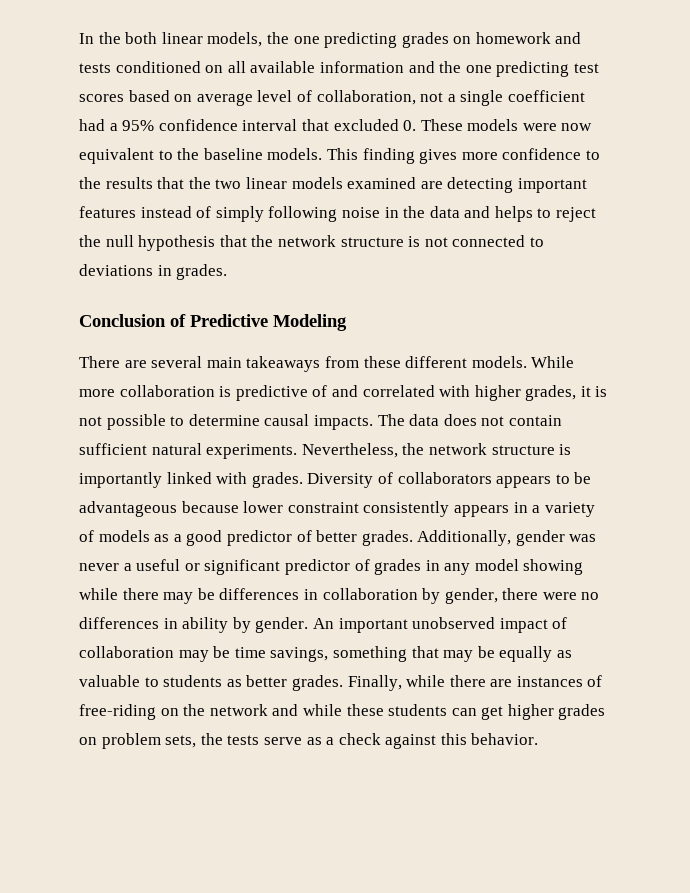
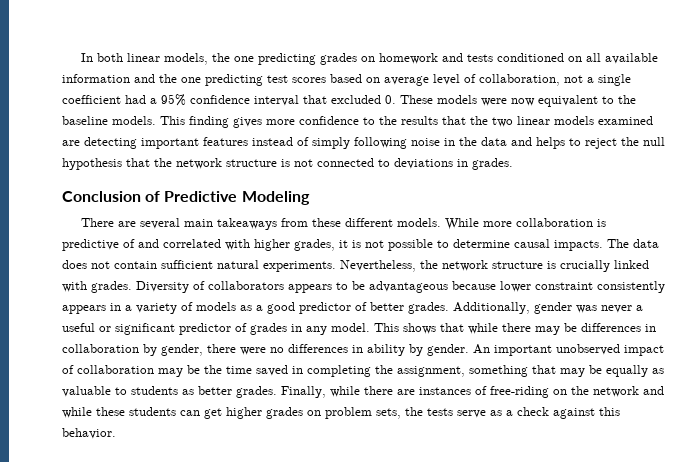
[98,32,121,44] the -> (94, 57) none
[79,472,162,488] importantly -> [560,260,610,272] crucially
[474,559,584,575] model showing -> [331,323,464,334] model. This shows that
[234,647,329,662] time savings, -> [204,365,465,377] the time saved in completing the assignment,

